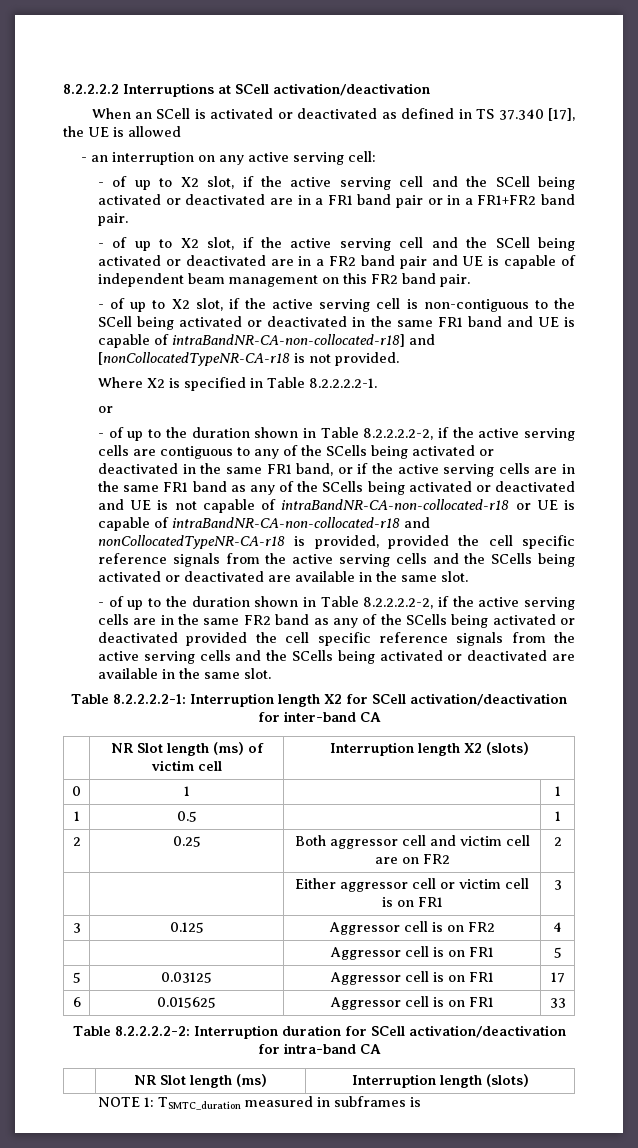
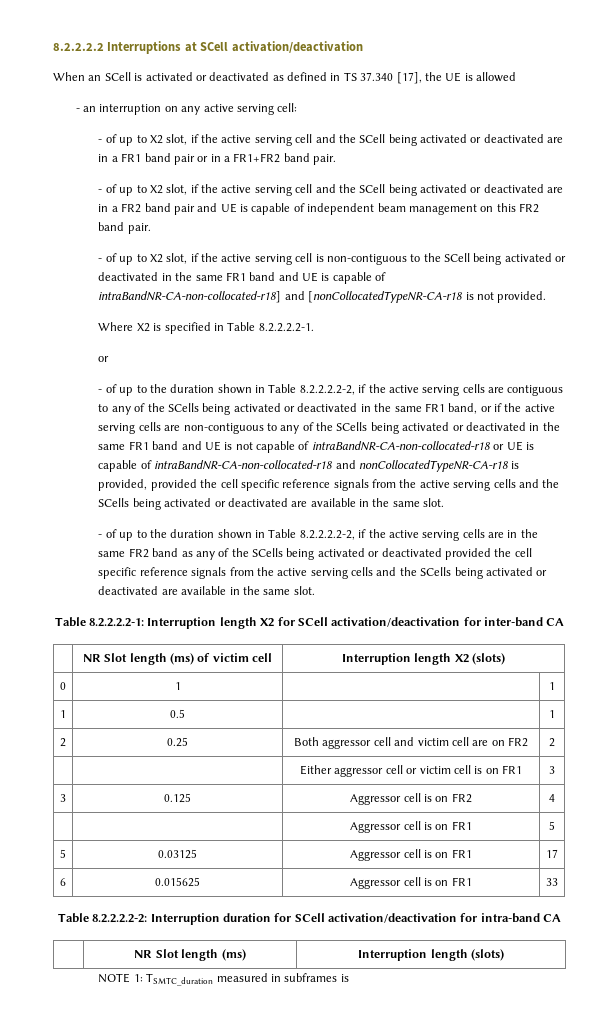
[562,464,576,474] [98,481,575,495] in the same FR1 band as any of the SCells being activated or deactivated -> [183,422,560,434] [98,441,179,450] non-contiguous to any of the SCells being activated or deactivated in the same FR1 band

